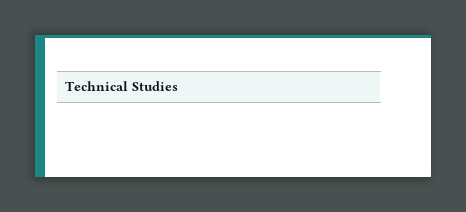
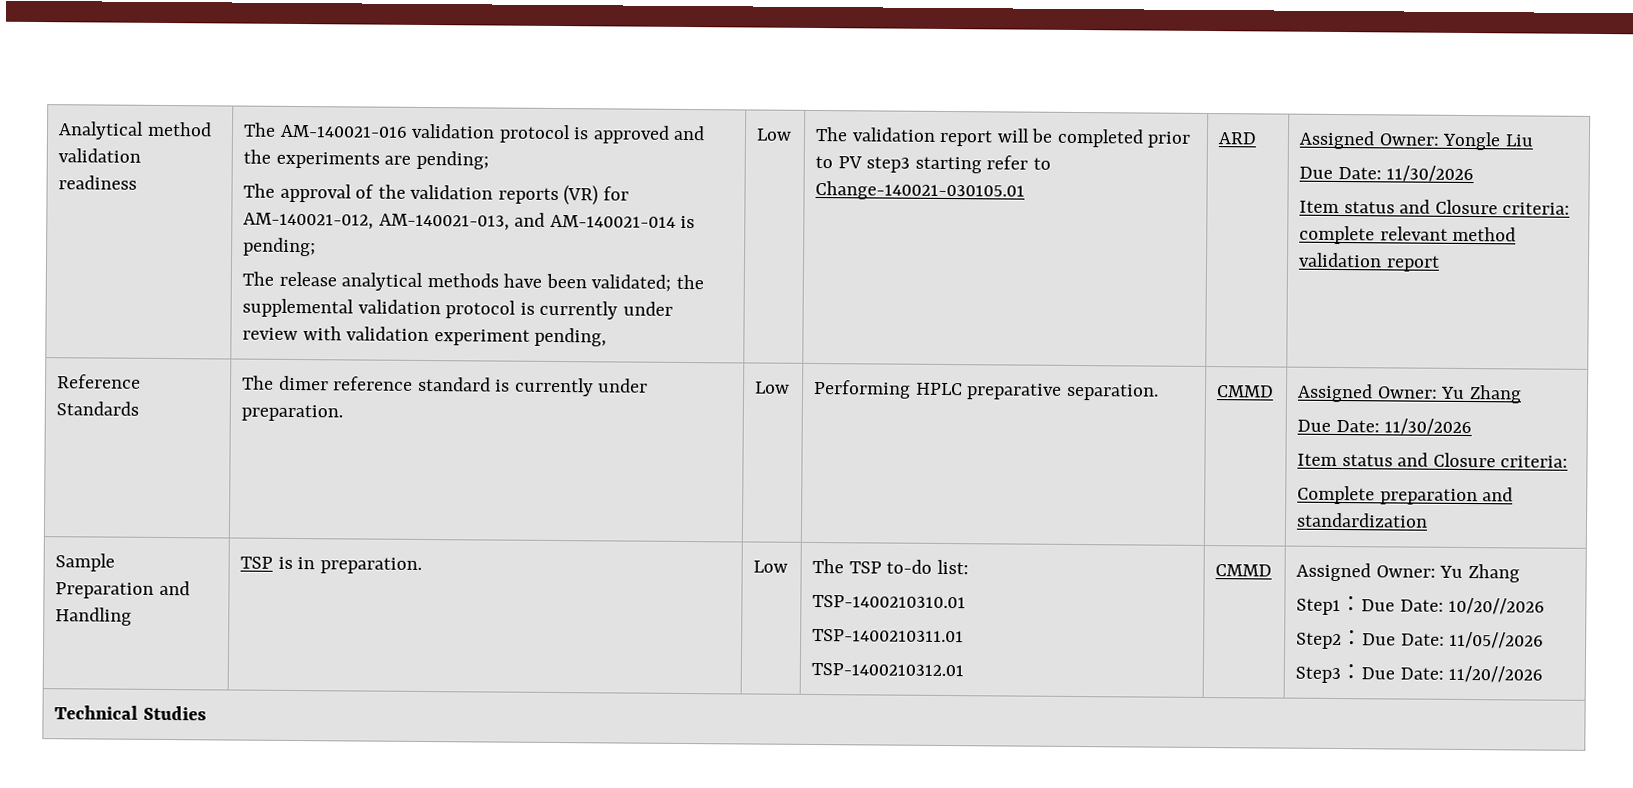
(65, 86) none -> [58,121,212,140] [58,148,142,163] [58,175,138,190] [243,122,706,144] [243,149,489,170] [243,183,629,206] [243,212,696,231] [243,237,317,257] [242,271,704,292] [242,298,673,320] [242,326,608,347] [756,128,793,141] [815,126,1192,148] [815,155,1051,174] [815,180,1026,201] [1218,132,1258,145] [1299,130,1534,151] [1299,165,1475,183] [1299,199,1571,215] [1299,225,1517,245] [1298,252,1440,272] [57,374,142,389] [56,401,140,416] [242,375,649,397] [241,404,344,422] [755,381,791,394] [813,379,1159,401] [1216,385,1275,398] [1297,383,1522,404] [1297,418,1473,436] [1297,452,1569,468] [1297,485,1514,506] [1296,512,1429,528] [55,553,116,572] [55,580,190,599] [55,607,133,626] [240,556,422,574] [753,560,789,573] [812,558,969,575] [812,594,967,609] [812,628,965,643] [811,662,965,677] [1215,564,1273,577] [1296,562,1520,583] [1296,596,1546,616] [1296,630,1545,650] [1295,664,1544,684] Analytical method validation readiness | The AM-140021-016 validation protocol is approved and the experiments are pending; // The approval of the validation reports (VR) for AM-140021-012, AM-140021-013, and AM-140021-014 is pending; // The release analytical methods have been validated; the supplemental validation protocol is currently under review with validation experiment pending, | Low | The validation report will be completed prior to PV step3 starting refer to Change-140021-030105.01 | ARD | Assigned Owner: Yongle Liu // Due Date: 11/30/2026 // Item status and Closure criteria: complete relevant method validation report // Reference Standards | The dimer reference standard is currently under preparation. | Low | Performing HPLC preparative separation. | CMMD | Assigned Owner: Yu Zhang // Due Date: 11/30/2026 // Item status and Closure criteria: // Complete preparation and standardization // Sample Preparation and Handling | TSP is in preparation. | Low | The TSP to-do list: // TSP-1400210310.01 // TSP-1400210311.01 // TSP-1400210312.01 | CMMD | Assigned Owner: Yu Zhang // Step1：Due Date: 10/20//2026 // Step2：Due Date: 11/05//2026 // Step3：Due Date: 11/20//2026 //

